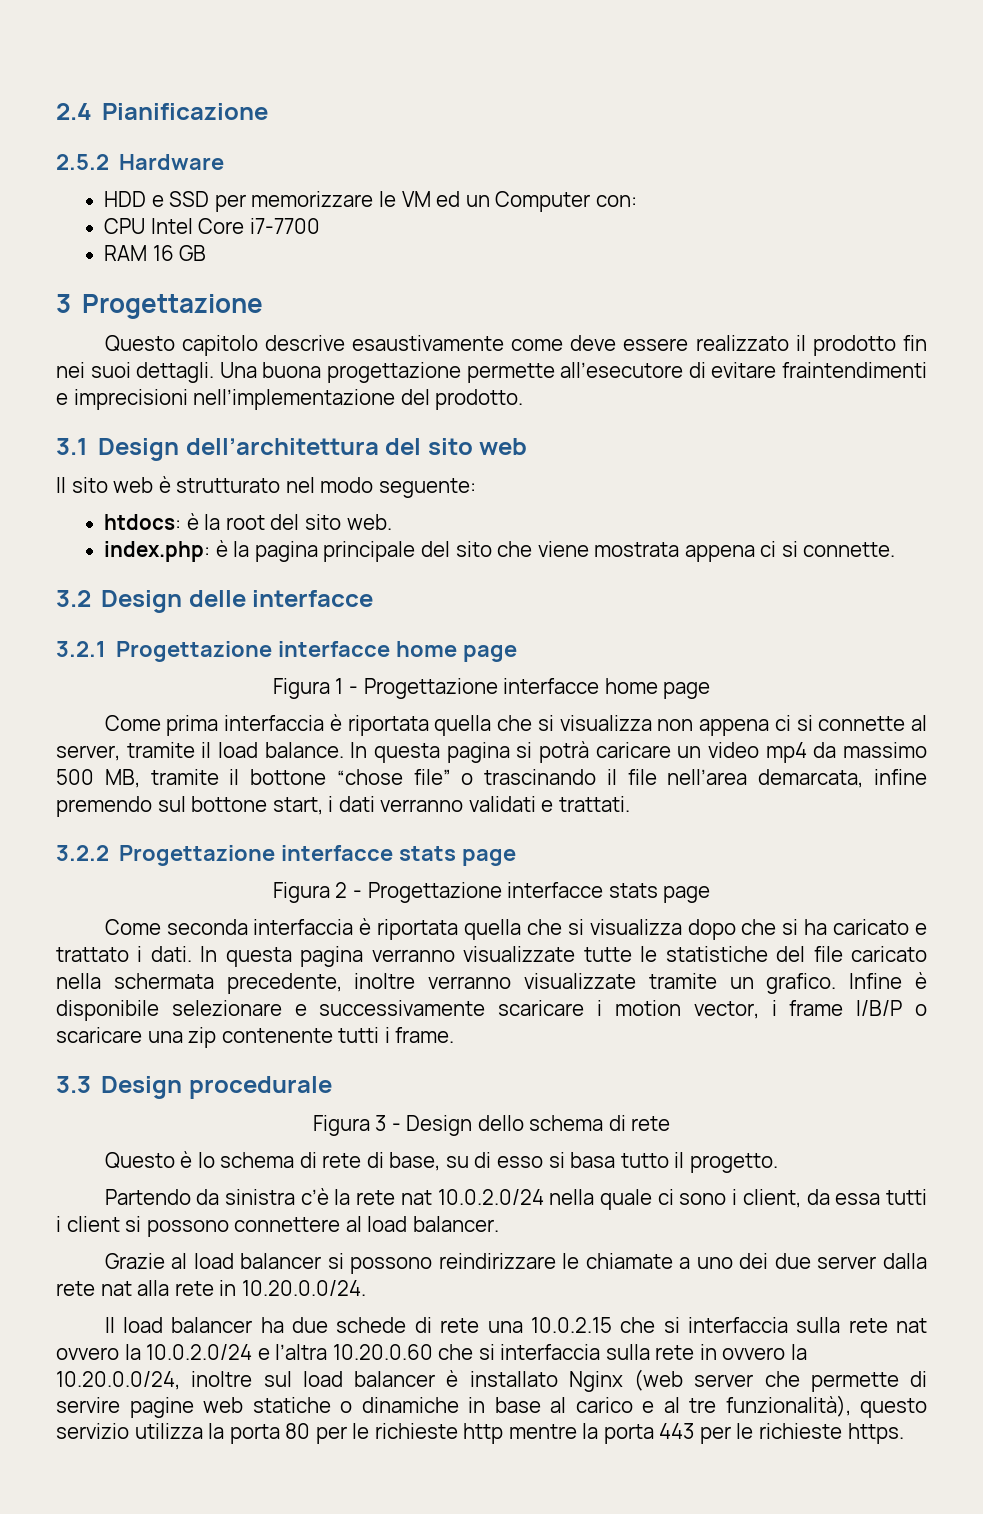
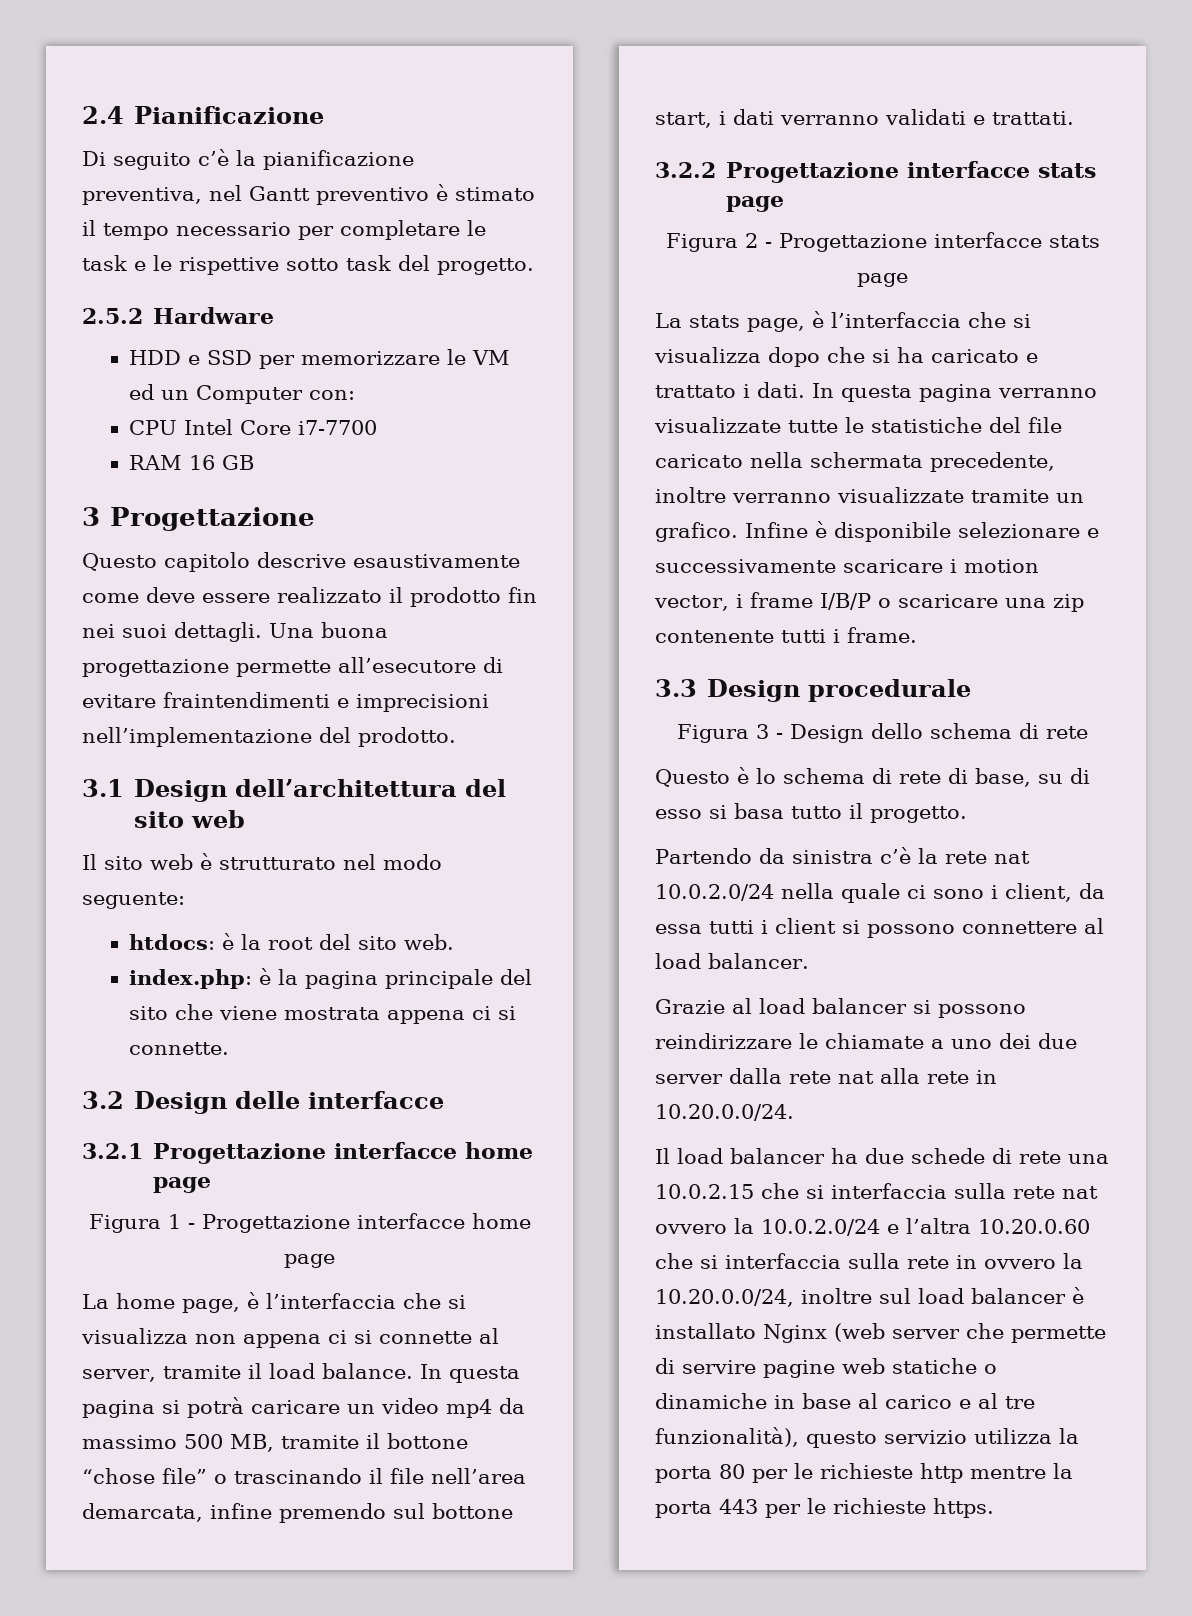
(269, 111) none -> [82,149,414,170] [82,184,535,205] [82,220,486,240] [82,255,534,275] // Di seguito c’è la pianificazione preventiva, nel Gantt preventivo è stimato il tempo necessario per completare le task e le rispettive sotto task del progetto.
[104,714,492,736] Come prima interfaccia è riportata quella -> [82,1292,396,1313] La home page, è l’interfaccia
[104,918,522,940] Come seconda interfaccia è riportata quella -> [655,311,961,332] La stats page, è l’interfaccia

